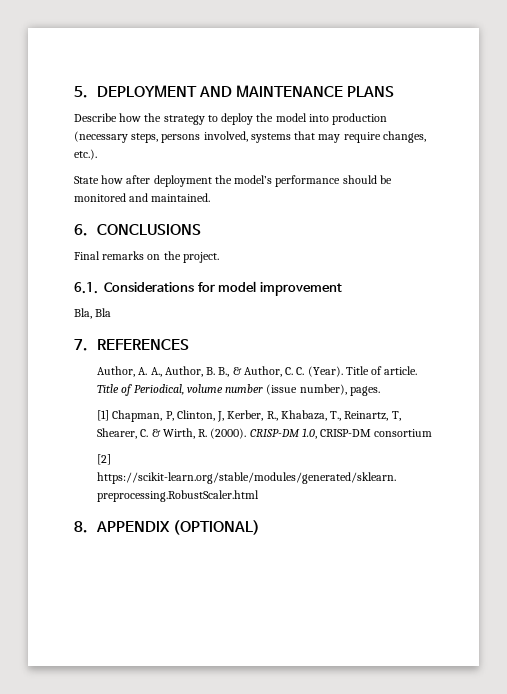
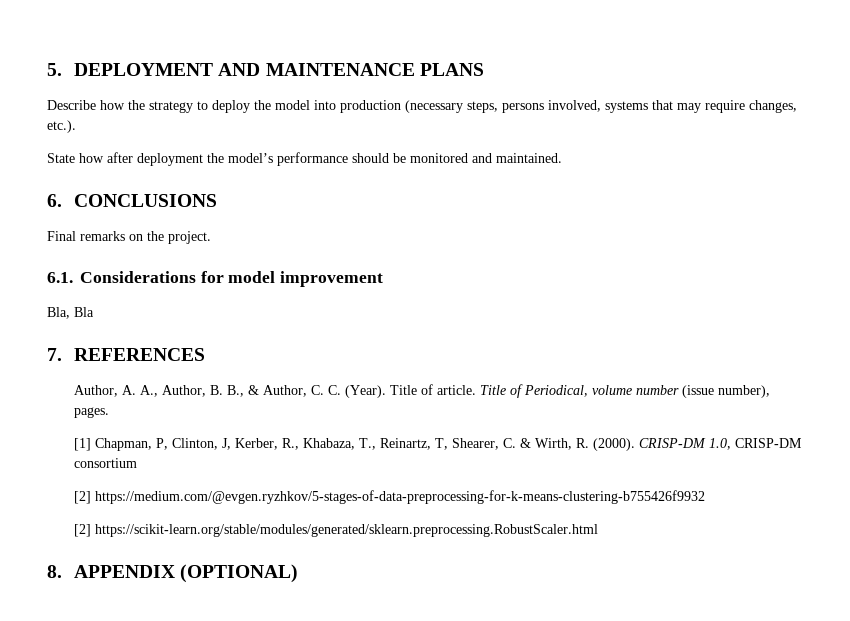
(433, 433) none -> [74,490,706,504] // [2] https://medium.com/@evgen.ryzhkov/5-stages-of-data-preprocessing-for-k-means-clustering-b755426f9932

